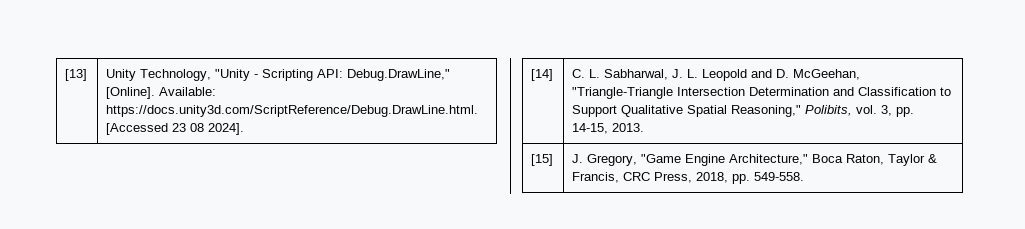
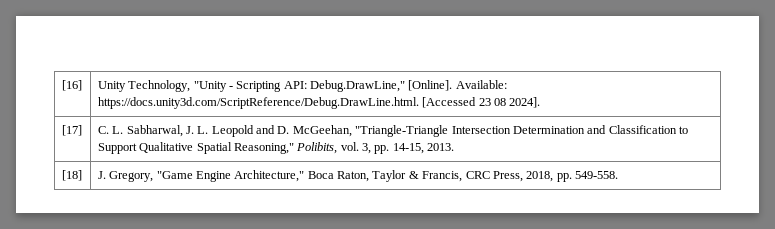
[65,69,88,81] [13] -> [61,80,82,91] [16]
[531,69,554,81] [14] -> [61,125,82,136] [17]
[531,154,554,166] [15] -> [61,170,82,181] [18]

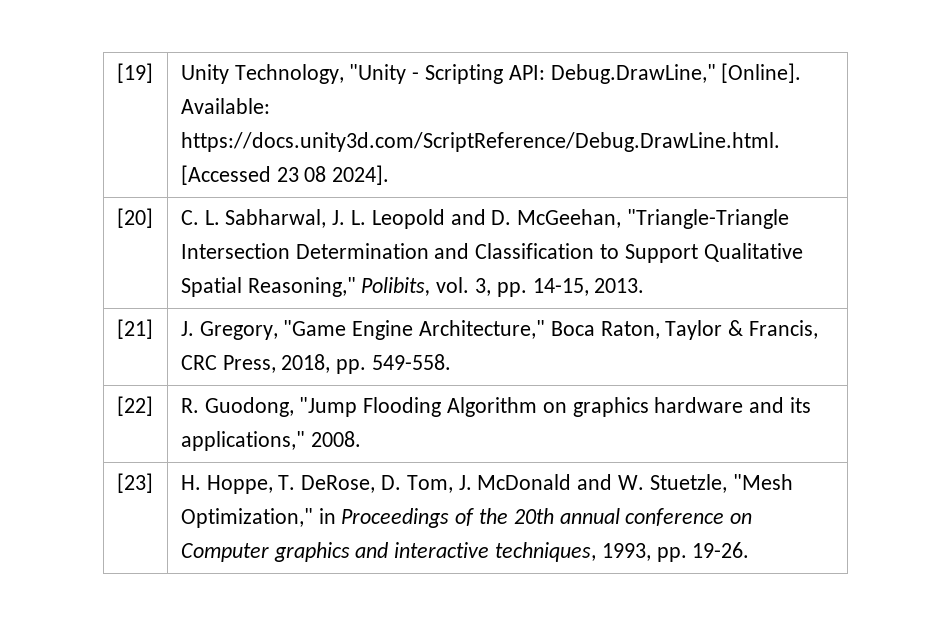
[61,80,82,91] [16] -> [116,63,153,83] [19]
[61,125,82,136] [17] -> [116,208,153,228] [20]
[61,170,82,181] [18] -> [116,319,153,339] [21]
(619, 175) none -> [116,396,153,416] [180,397,812,417] [180,431,361,451] [116,473,153,493] [180,474,793,494] [180,508,753,528] [180,542,750,562] // [22] | R. Guodong, "Jump Flooding Algorithm on graphics hardware and its applications," 2008. // [23] | H. Hoppe, T. DeRose, D. Tom, J. McDonald and W. Stuetzle, "Mesh Optimization," in Proceedings of the 20th annual conference on Computer graphics and interactive techniques, 1993, pp. 19-26.

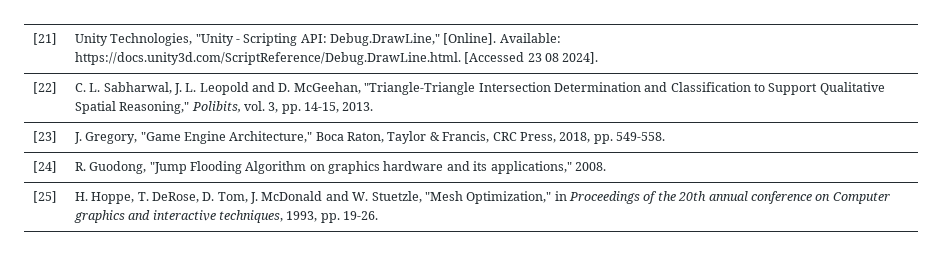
[116,63,153,83] [19] -> [32,33,57,45] [21]
[234,64,344,84] Technology, -> [110,33,193,46] Technologies,
[116,208,153,228] [20] -> [32,82,57,94] [22]
[116,319,153,339] [21] -> [32,131,57,143] [23]
[116,396,153,416] [22] -> [32,161,57,173] [24]
[116,473,153,493] [23] -> [32,191,57,203] [25]

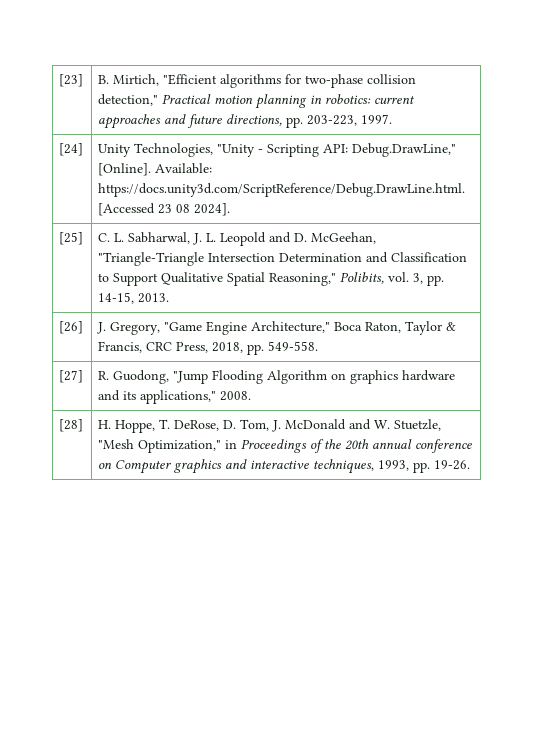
[32,33,57,45] [21] -> [59,74,84,87] [98,74,417,88] [98,94,416,109] [98,114,393,129] [59,143,84,156] [23] | B. Mirtich, "Efficient algorithms for two-phase collision detection," Practical motion planning in robotics: current approaches and future directions, pp. 203-223, 1997. // [24]
[32,82,57,94] [22] -> [59,232,84,245] [25]
[32,131,57,143] [23] -> [59,321,84,334] [26]
[32,161,57,173] [24] -> [59,370,84,383] [27]
[32,191,57,203] [25] -> [59,419,84,432] [28]

